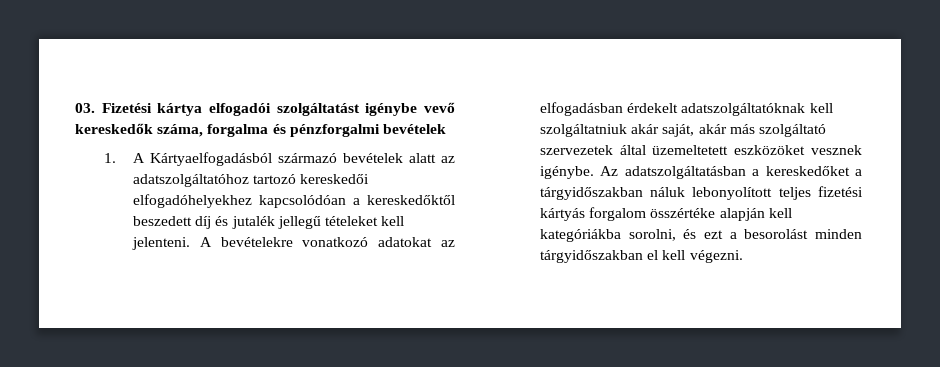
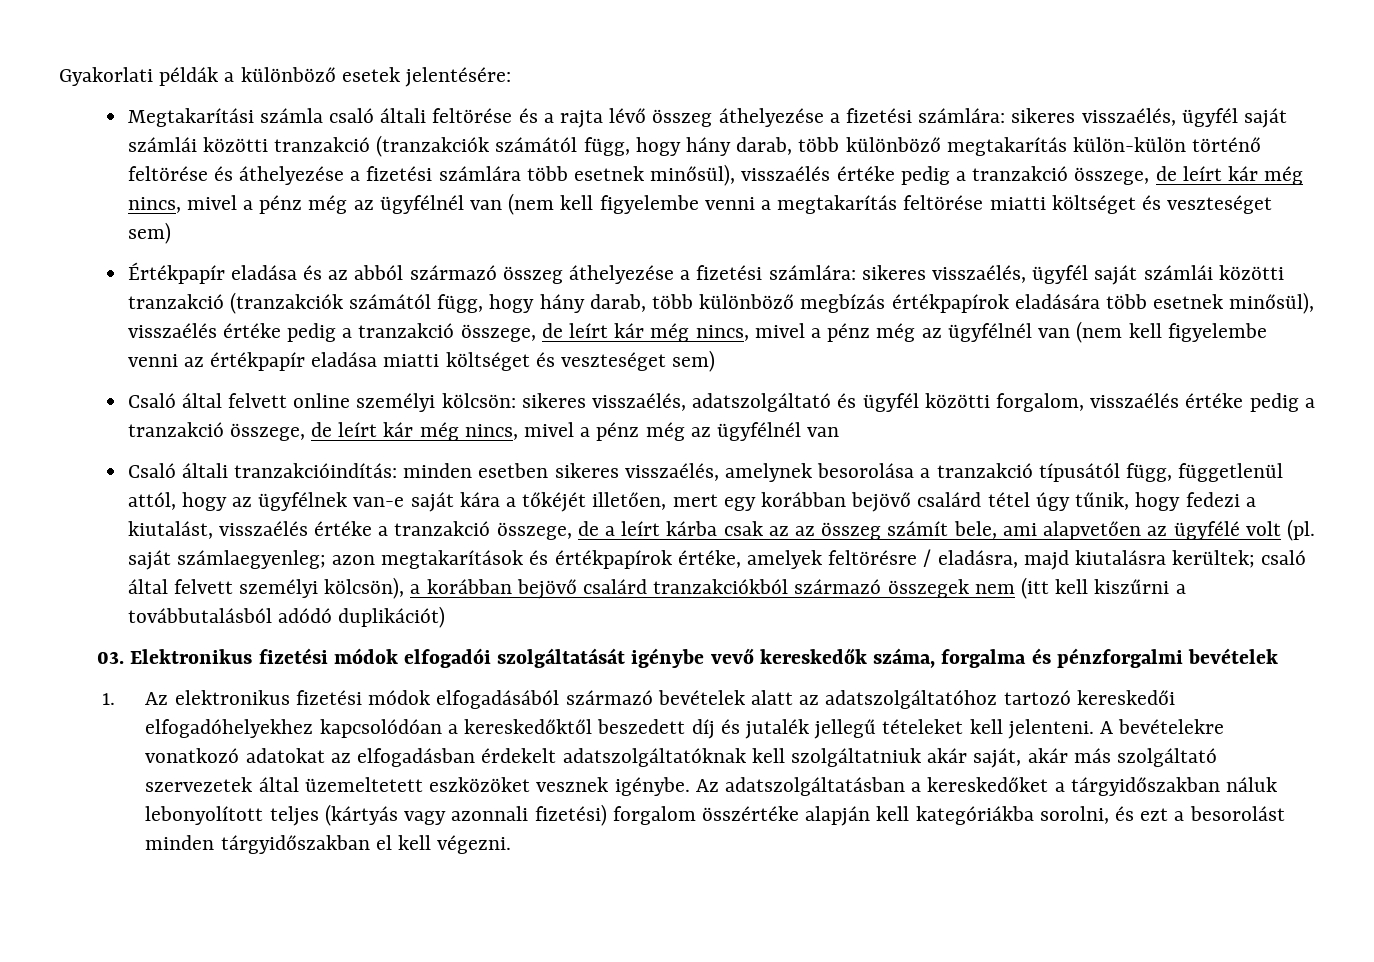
[75,103,360,116] 03. Fizetési kártya elfogadói szolgáltatást -> [59,67,512,87] [127,108,1288,128] [127,135,1262,157] [127,164,1304,186] [127,193,1273,215] [127,222,171,244] [127,262,1284,285] [127,292,1315,314] [127,321,1267,343] [127,350,716,372] [127,393,1315,412] [127,422,840,441] [127,463,1284,482] [127,492,1256,512] [127,519,1315,541] [127,549,1307,570] [127,577,1186,599] [127,606,445,628] [97,648,626,668] Gyakorlati példák a különböző esetek jelentésére: // Megtakarítási számla csaló általi feltörése és a rajta lévő összeg áthelyezése a fizetési számlára: sikeres visszaélés, ügyfél saját számlái közötti tranzakció (tranzakciók számától függ, hogy hány darab, több különböző megtakarítás külön-külön történő feltörése és áthelyezése a fizetési számlára több esetnek minősül), visszaélés értéke pedig a tranzakció összege, de leírt kár még nincs, mivel a pénz még az ügyfélnél van (nem kell figyelembe venni a megtakarítás feltörése miatti költséget és veszteséget sem) // Értékpapír eladása és az abból származó összeg áthelyezése a fizetési számlára: sikeres visszaélés, ügyfél saját számlái közötti tranzakció (tranzakciók számától függ, hogy hány darab, több különböző megbízás értékpapírok eladására több esetnek minősül), visszaélés értéke pedig a tranzakció összege, de leírt kár még nincs, mivel a pénz még az ügyfélnél van (nem kell figyelembe venni az értékpapír eladása miatti költséget és veszteséget sem) // Csaló által felvett online személyi kölcsön: sikeres visszaélés, adatszolgáltató és ügyfél közötti forgalom, visszaélés értéke pedig a tranzakció összege, de leírt kár még nincs, mivel a pénz még az ügyfélnél van // Csaló általi tranzakcióindítás: minden esetben sikeres visszaélés, amelynek besorolása a tranzakció típusától függ, függetlenül attól, hogy az ügyfélnek van-e saját kára a tőkéjét illetően, mert egy korábban bejövő csalárd tétel úgy tűnik, hogy fedezi a kiutalást, visszaélés értéke a tranzakció összege, de a leírt kárba csak az az összeg számít bele, ami alapvetően az ügyfélé volt (pl. saját számlaegyenleg; azon megtakarítások és értékpapírok értéke, amelyek feltörésre / eladásra, majd kiutalásra kerültek; csaló által felvett személyi kölcsön), a korábban bejövő csalárd tranzakciókból származó összegek nem (itt kell kiszűrni a továbbutalásból adódó duplikációt) // 03. Elektronikus fizetési módok elfogadói szolgáltatását
[132,152,272,166] A Kártyaelfogadásból -> [145,690,560,709] Az elektronikus fizetési módok elfogadásából
[818,186,863,197] [539,208,585,221] fizetési kártyás -> [324,804,607,826] (kártyás vagy azonnali fizetési)

